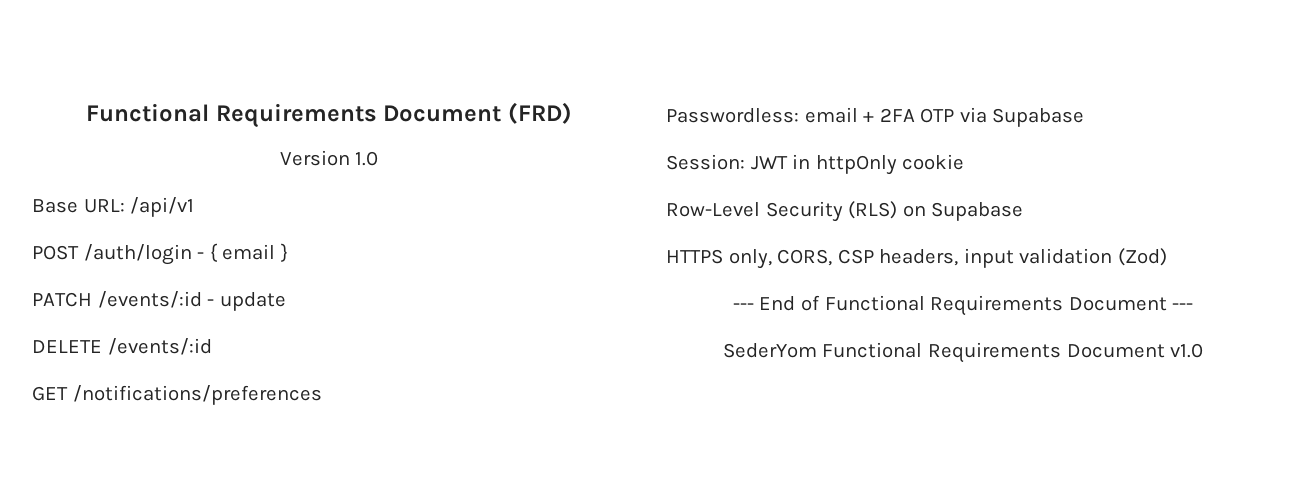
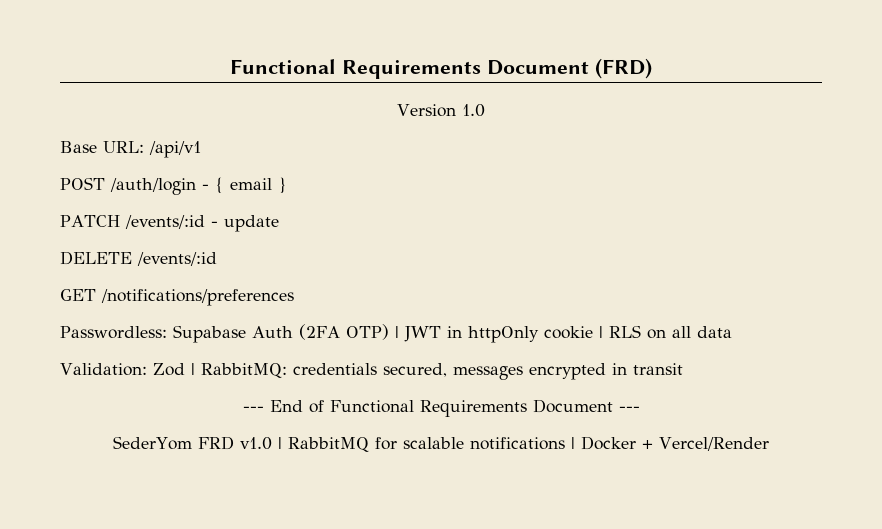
[804,107,1085,127] [666,154,965,175] [666,201,1024,222] [666,248,1167,269] email + 2FA OTP via Supabase // Session: JWT in httpOnly cookie // Row-Level Security (RLS) on Supabase // HTTPS only, CORS, CSP headers, input validation (Zod) -> [173,324,732,343] [60,363,683,380] Supabase Auth (2FA OTP) | JWT in httpOnly cookie | RLS on all data // Validation: Zod | RabbitMQ: credentials secured, messages encrypted in transit
[822,342,1204,363] Functional Requirements Document v1.0 -> [198,436,769,452] FRD v1.0 | RabbitMQ for scalable notifications | Docker + Vercel/Render

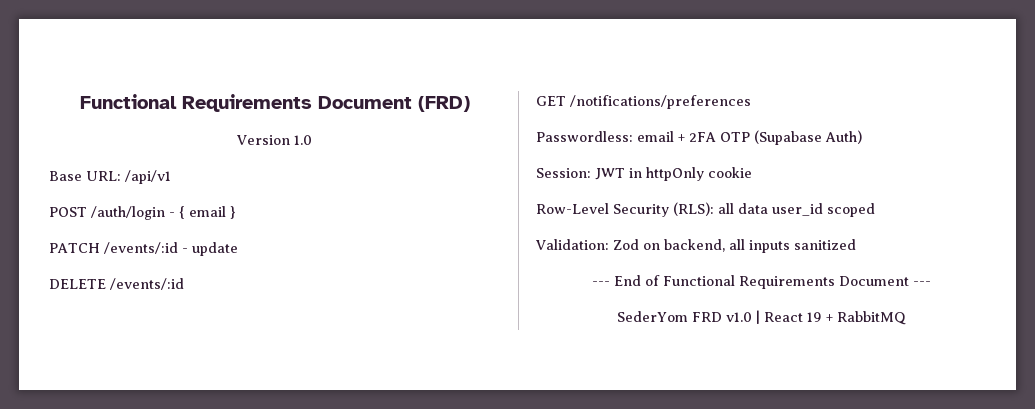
[173,324,399,343] Supabase Auth (2FA OTP) | -> [637,130,862,145] [536,168,591,178] email + 2FA OTP (Supabase Auth) // Session:
[598,325,666,339] | RLS on -> [536,202,714,217] // Row-Level Security (RLS):
(732, 332) none -> [772,203,875,217] user_id scoped
[190,363,683,380] | RabbitMQ: credentials secured, messages encrypted in transit -> [643,239,856,253] on backend, all inputs sanitized
[288,436,769,452] RabbitMQ for scalable notifications | Docker + Vercel/Render -> [763,311,906,325] React 19 + RabbitMQ

